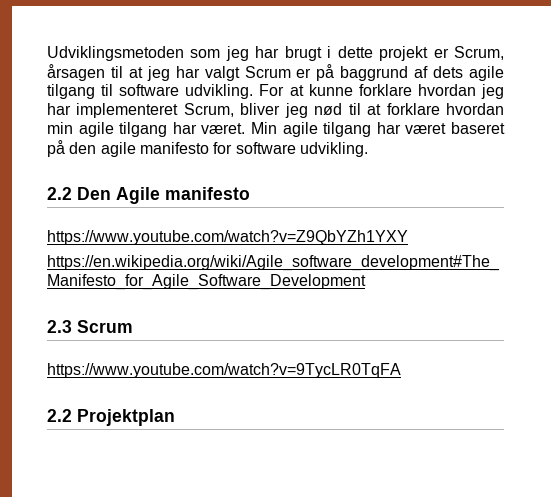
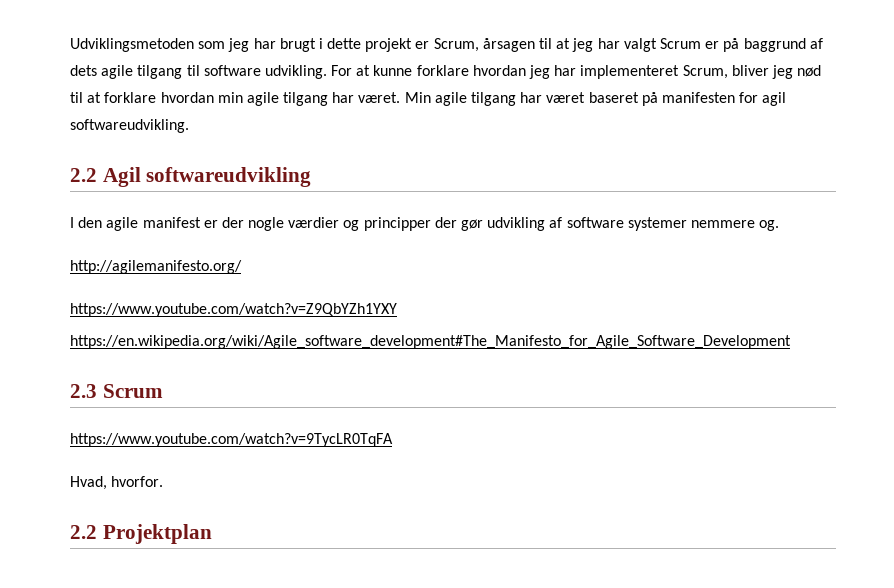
[69,142,368,157] [47,187,250,204] den agile manifesto for software udvikling. // 2.2 Den Agile manifesto -> [661,92,787,106] [70,119,189,133] [70,167,312,187] [70,217,780,231] [70,260,242,274] manifesten for agil softwareudvikling. // 2.2 Agil softwareudvikling // I den agile manifest er der nogle værdier og principper der gør udvikling af software systemer nemmere og. // http://agilemanifesto.org/
(401, 370) none -> [70,476,164,490] // Hvad, hvorfor.

